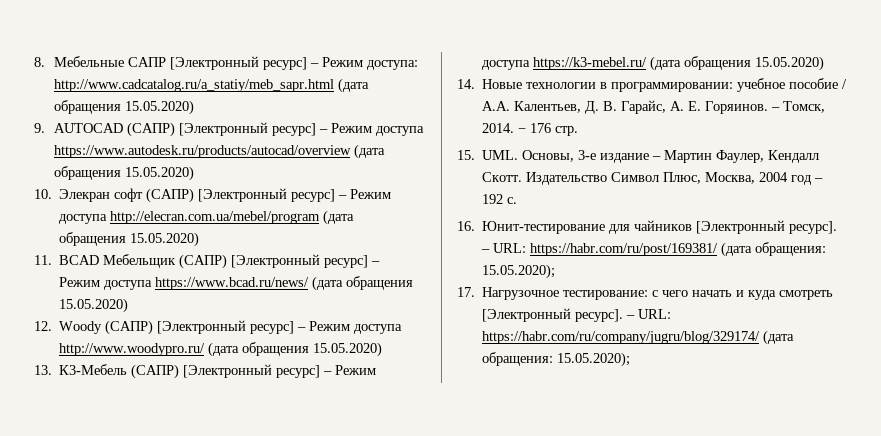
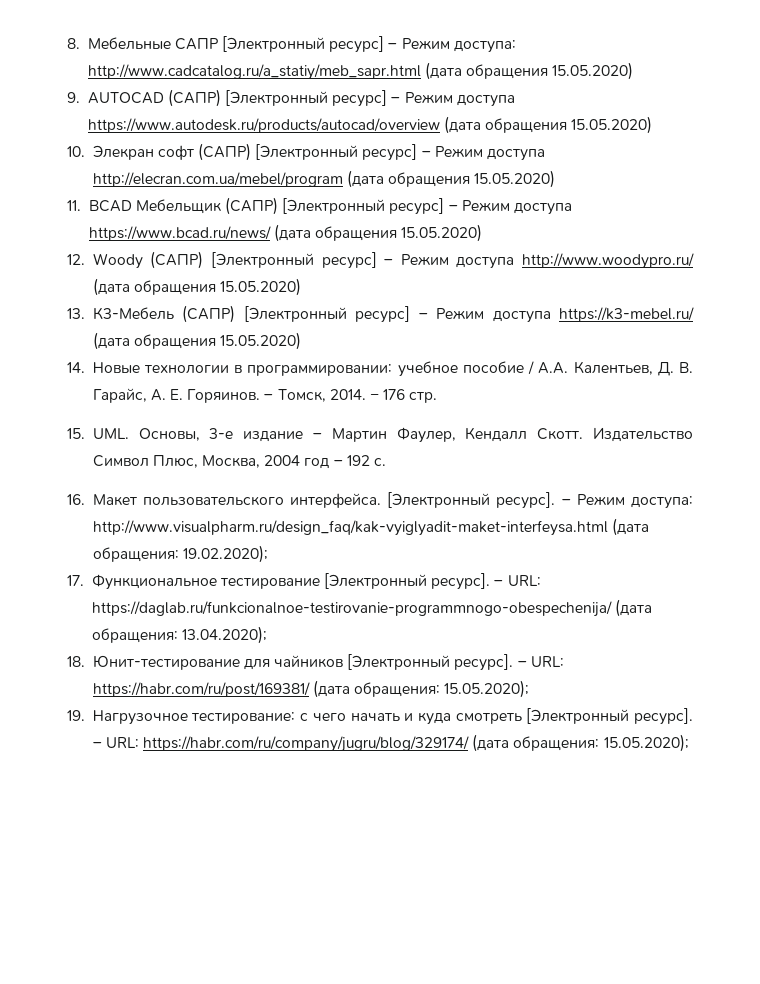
(475, 226) none -> [92,492,694,509] [92,518,649,536] [92,545,268,563] [67,573,541,590] [91,599,652,617] [91,626,267,644] [67,656,85,667] Макет пользовательского интерфейса. [Электронный ресурс]. – Режим доступа: http://www.visualpharm.ru/design_faq/kak-vyiglyadit-maket-interfeysa.html (дата обращения: 19.02.2020); // 17. Функциональное тестирование [Электронный ресурс]. – URL: https://daglab.ru/funkcionalnoe-testirovanie-programmnogo-obespechenija/ (дата обращения: 13.04.2020); // 18.
[457,287,475,297] 17. -> [67,710,85,721] 19.

